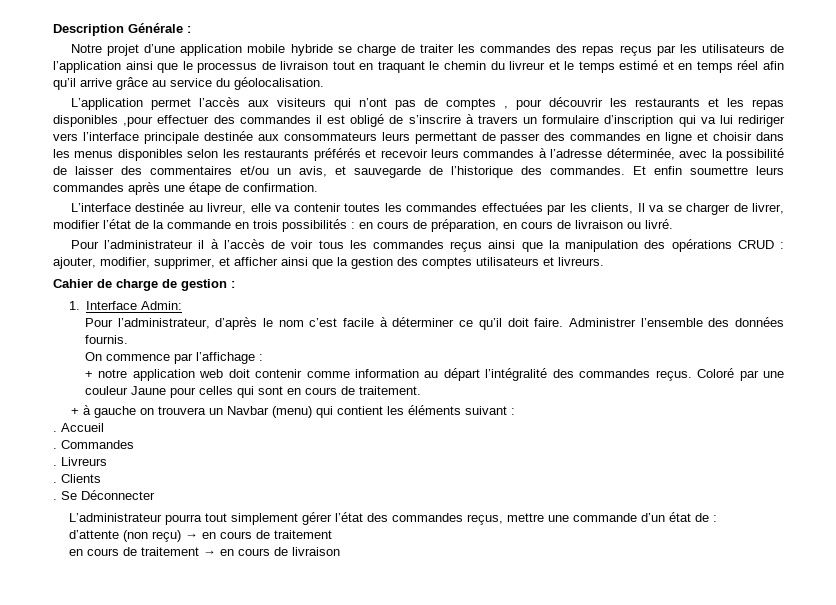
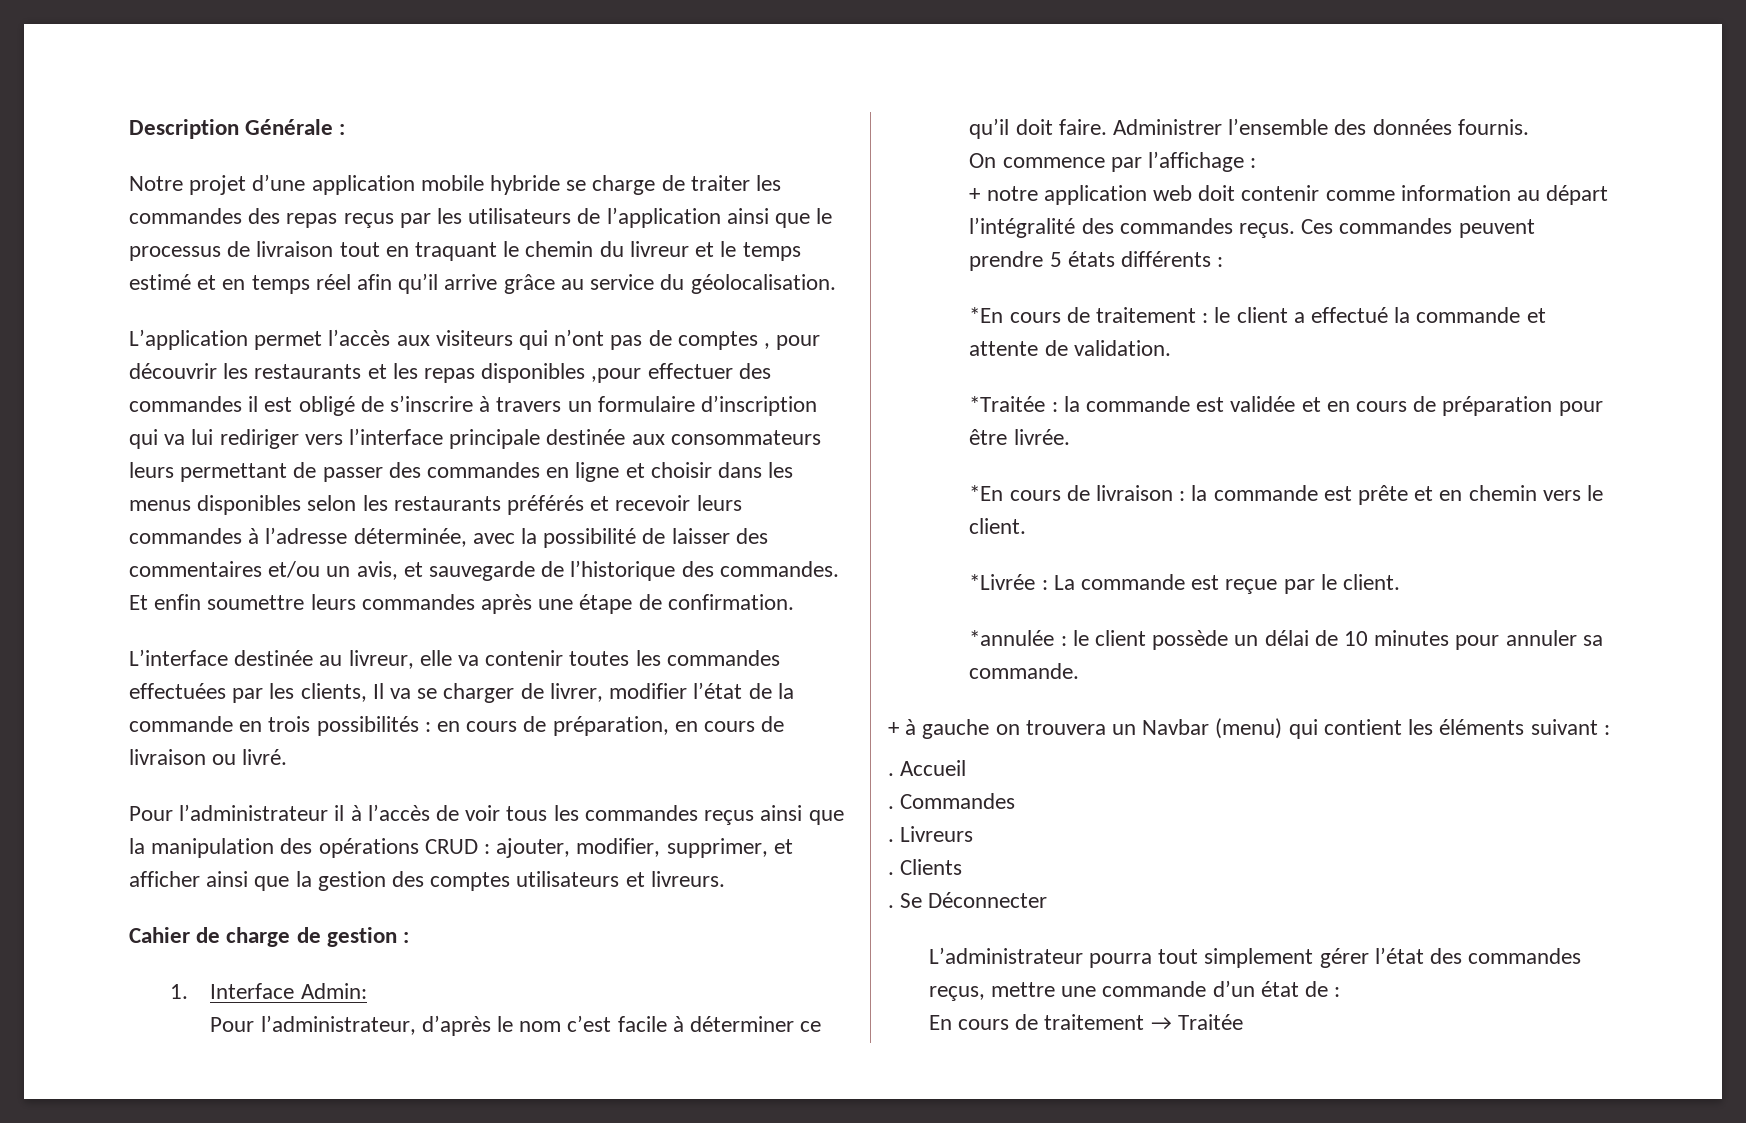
[697,368,784,381] [84,386,421,398] Coloré par une couleur Jaune pour celles qui sont en cours de traitement. -> [1301,218,1535,238] [969,251,1224,271] [969,307,1546,323] [969,340,1171,356] [969,396,1603,416] [969,429,1070,445] [969,485,1604,505] [969,518,1027,534] [969,574,1401,594] [969,630,1603,650] [969,663,1080,679] Ces commandes peuvent prendre 5 états différents : // *En cours de traitement : le client a effectué la commande et attente de validation. // *Traitée : la commande est validée et en cours de préparation pour être livrée. // *En cours de livraison : la commande est prête et en chemin vers le client. // *Livrée : La commande est reçue par le client. // *annulée : le client possède un délai de 10 minutes pour annuler sa commande.
[68,530,332,542] [68,547,340,556] d’attente (non reçu) → en cours de traitement // en cours de traitement → en cours de livraison -> [928,1014,1243,1030] En cours de traitement → Traitée

